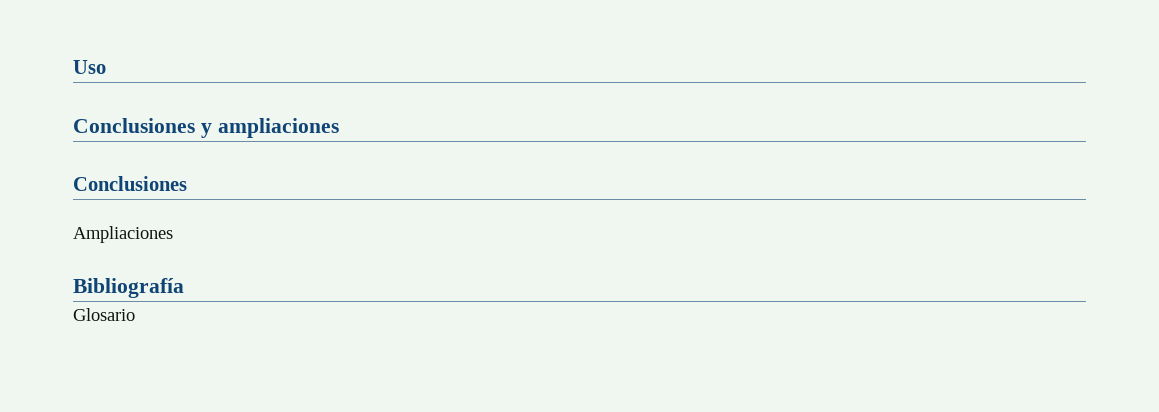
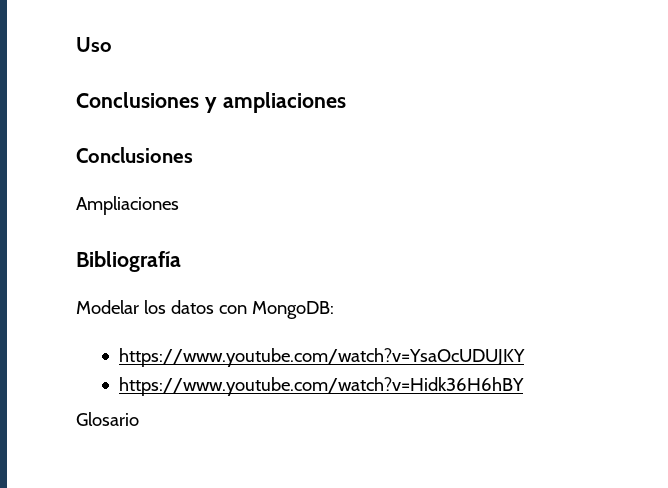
(184, 288) none -> [76,300,334,319] [118,348,525,367] [118,377,524,396] // Modelar los datos con MongoDB: // https://www.youtube.com/watch?v=YsaOcUDUJKY // https://www.youtube.com/watch?v=Hidk36H6hBY

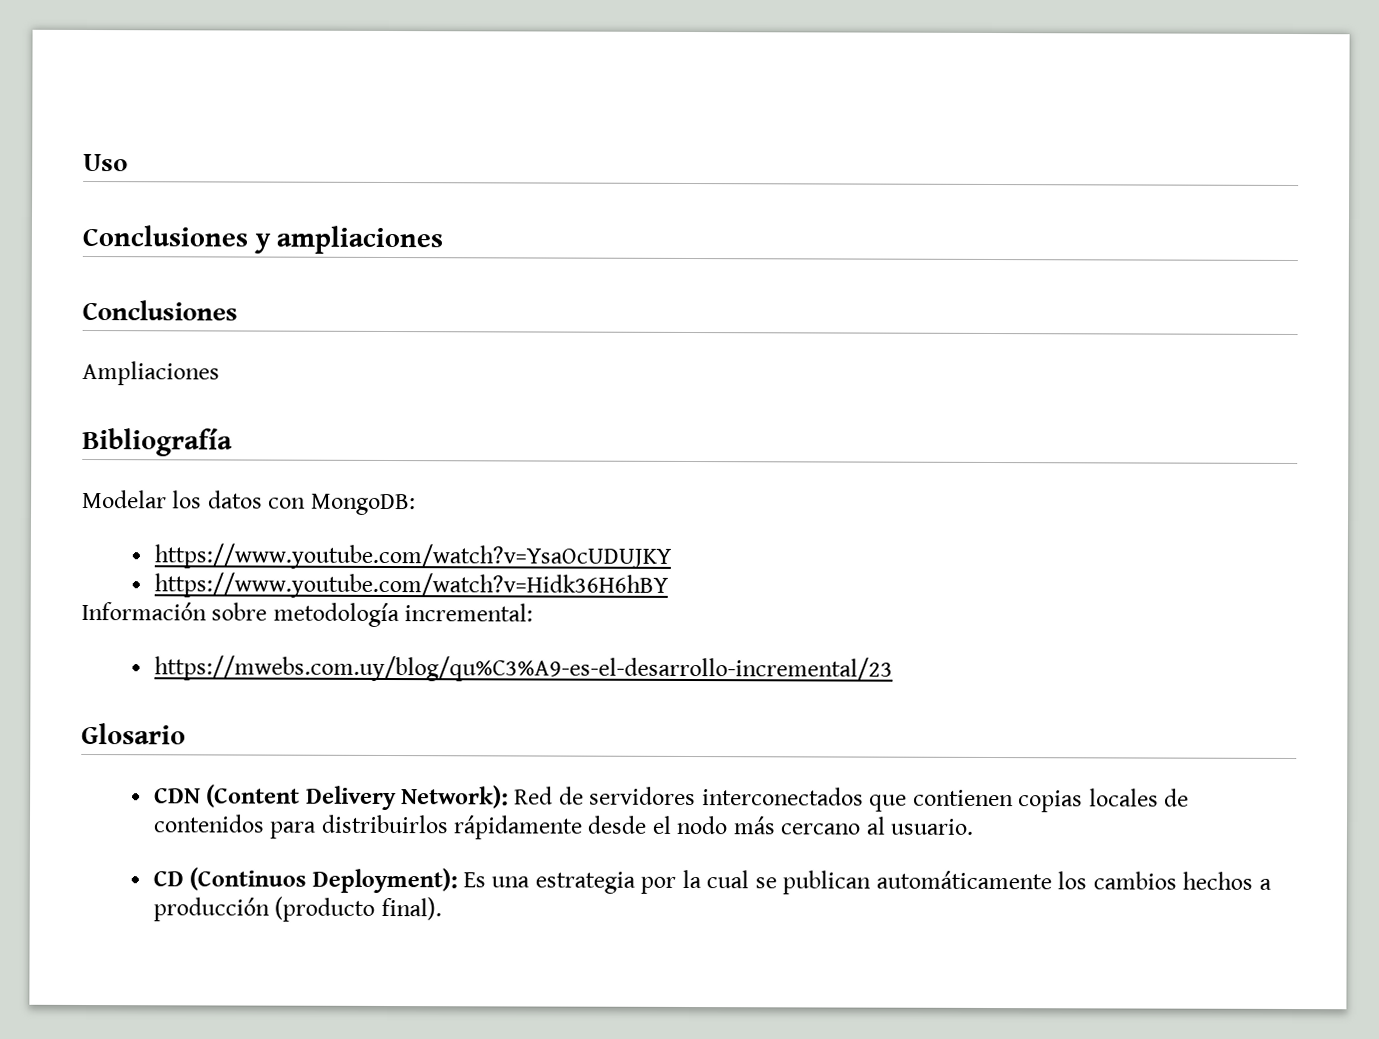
[76,412,139,426] Glosario -> [81,601,534,628] [153,655,893,683] [81,722,186,745] [153,784,1190,813] [152,814,975,840] [152,867,1272,895] [152,896,442,922] Información sobre metodología incremental: // https://mwebs.com.uy/blog/qu%C3%A9-es-el-desarrollo-incremental/23 // Glosario // CDN (Content Delivery Network): Red de servidores interconectados que contienen copias locales de contenidos para distribuirlos rápidamente desde el nodo más cercano al usuario. // CD (Continuos Deployment): Es una estrategia por la cual se publican automáticamente los cambios hechos a producción (producto final).

